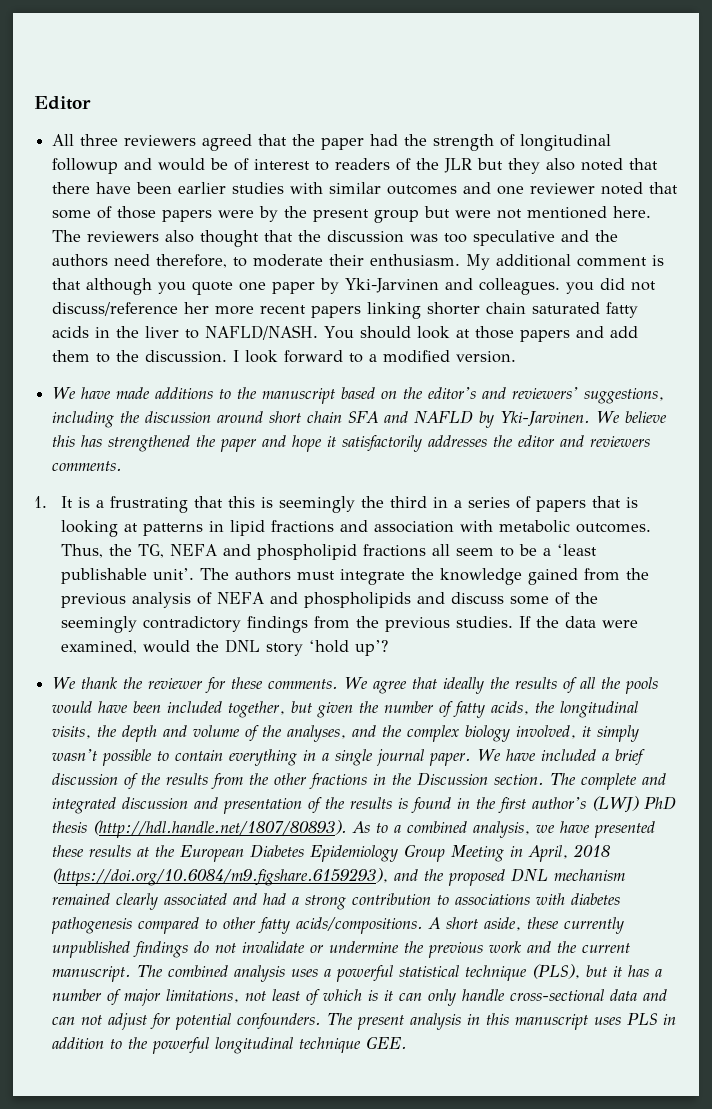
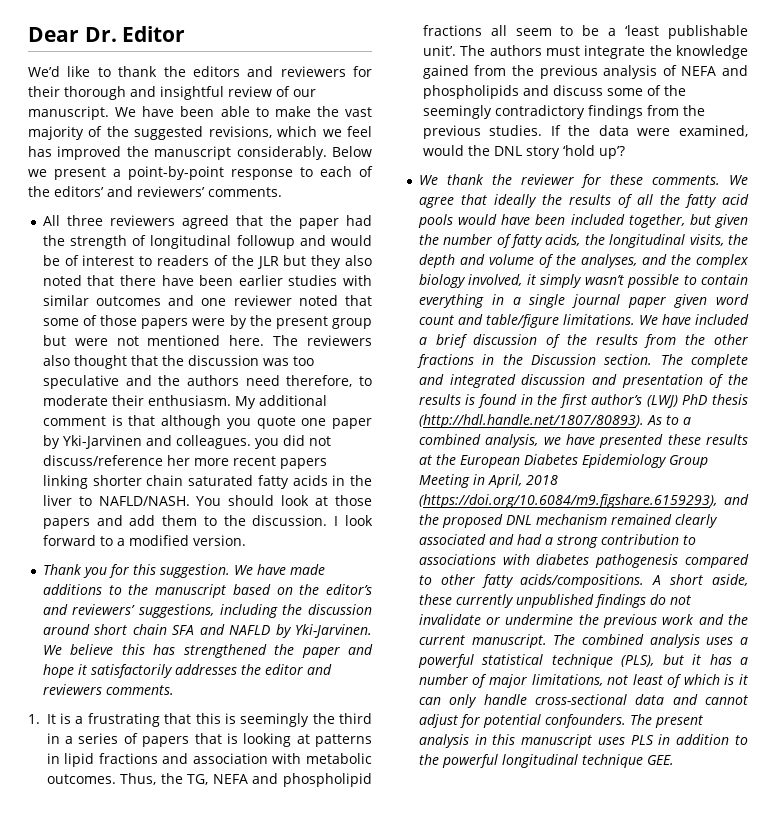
(34, 103) none -> [28,27,117,42] Dear Dr.
(91, 103) none -> [28,66,372,77] [28,86,316,100] [28,106,372,120] [28,126,372,140] [28,146,372,160] [28,166,373,180] [28,186,282,197] // We’d like to thank the editors and reviewers for their thorough and insightful review of our manuscript. We have been able to make the vast majority of the suggested revisions, which we feel has improved the manuscript considerably. Below we present a point-by-point response to each of the editors’ and reviewers’ comments.
(517, 357) none -> [42,564,230,578] Thank you for this suggestion.
(622, 683) none -> [684,194,749,208] fatty acid
[429,753,472,766] paper. -> [628,294,749,308] [418,314,635,328] paper given word count and table/figure limitations.
[52,1015,103,1025] can not -> [705,695,748,705] cannot

